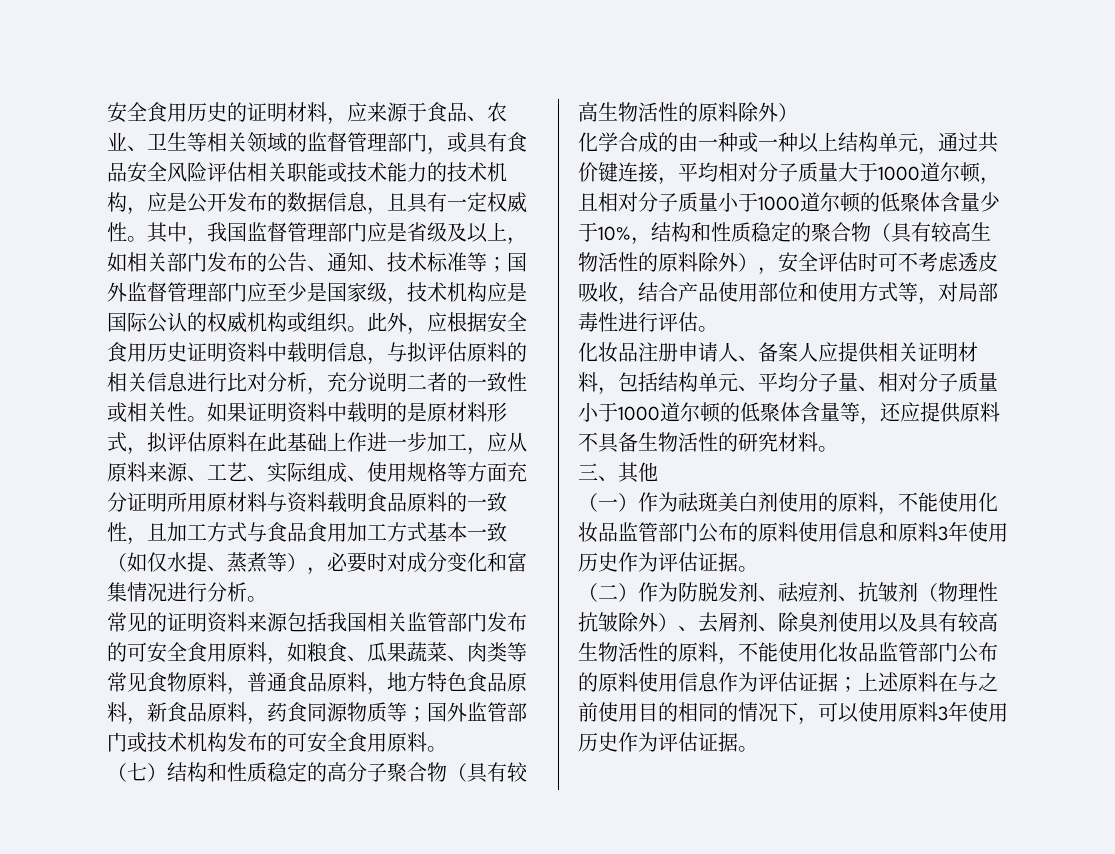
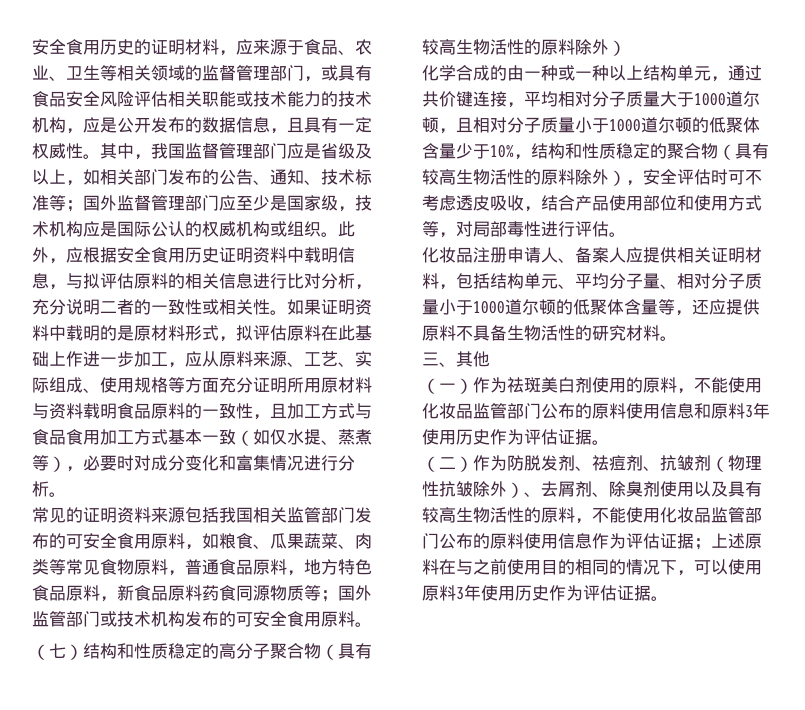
[247,717,267,725] ， -> (202, 593) none

